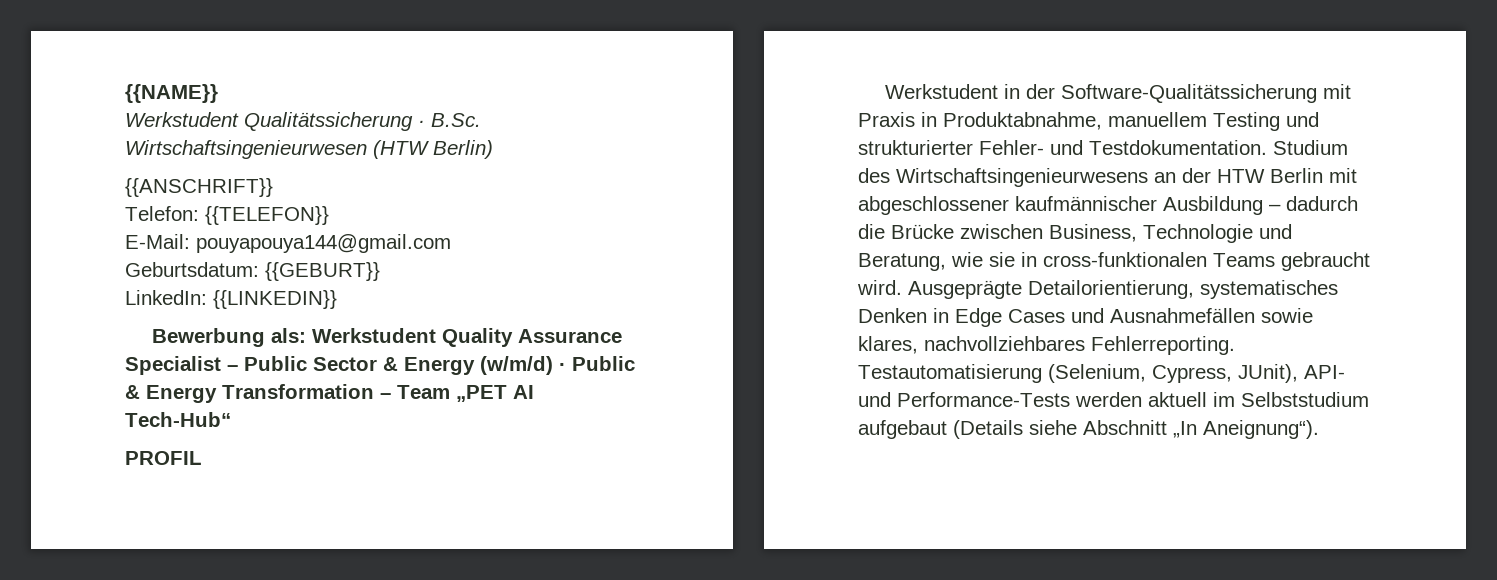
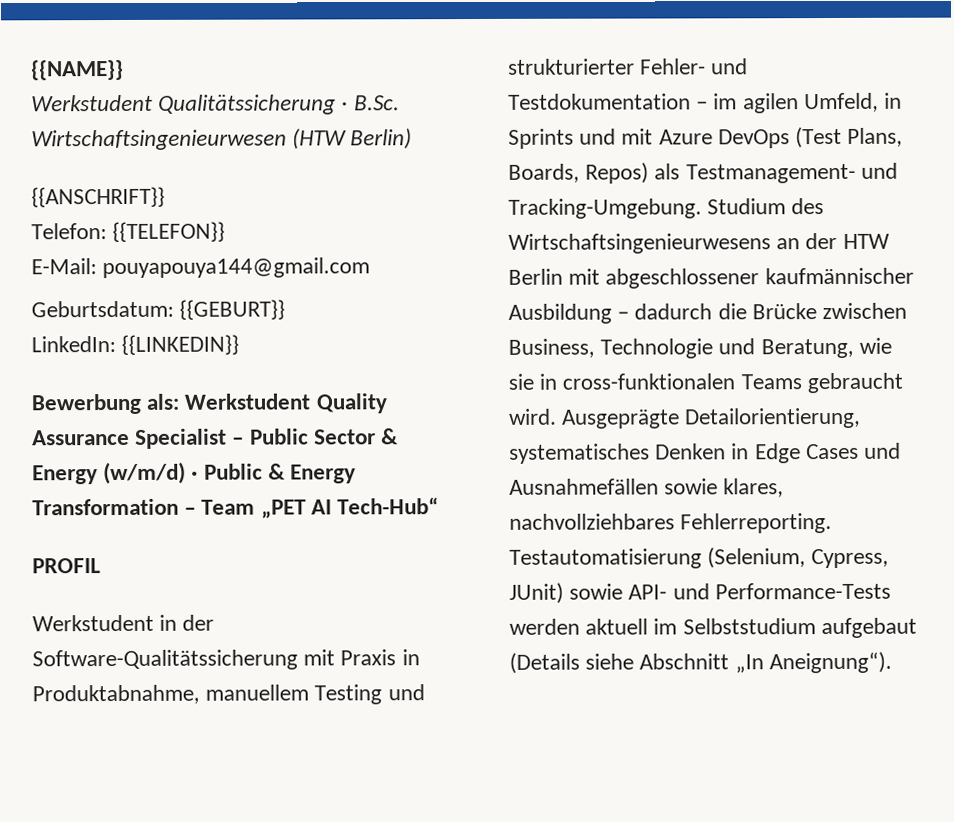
[1089,140,1267,155] Testdokumentation. -> [508,92,903,114] [508,126,904,149] [508,162,898,184] [508,198,702,219] Testdokumentation – im agilen Umfeld, in Sprints und mit Azure DevOps (Test Plans, Boards, Repos) als Testmanagement- und Tracking-Umgebung.
[1238,364,1298,383] JUnit), -> [509,582,624,604] JUnit) sowie

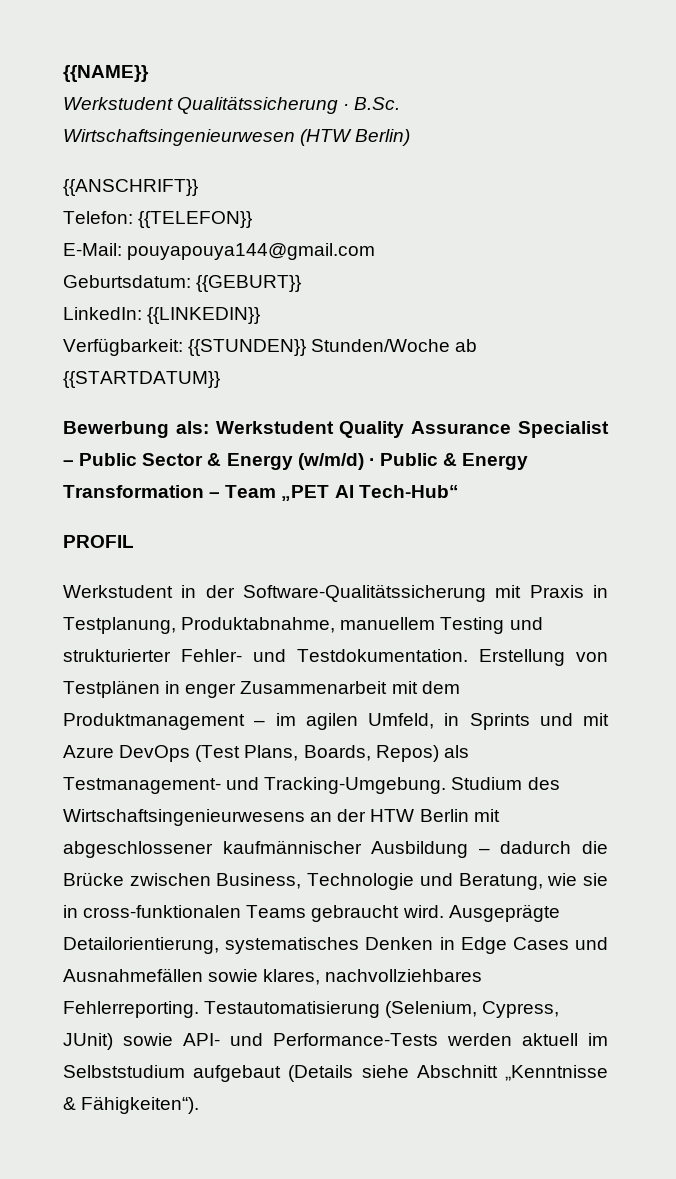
(240, 344) none -> [63,338,478,356] [63,371,220,388] // Verfügbarkeit: {{STUNDEN}} Stunden/Woche ab {{STARTDATUM}}
(420, 657) none -> [63,617,176,634] Testplanung,
[508,93,691,110] Testdokumentation -> [297,649,608,666] [63,680,460,698] [63,713,245,730] Testdokumentation. Erstellung von Testplänen in enger Zusammenarbeit mit dem Produktmanagement
[734,651,892,674] „In Aneignung“). -> [505,1065,608,1081] [63,1096,200,1114] „Kenntnisse & Fähigkeiten“).

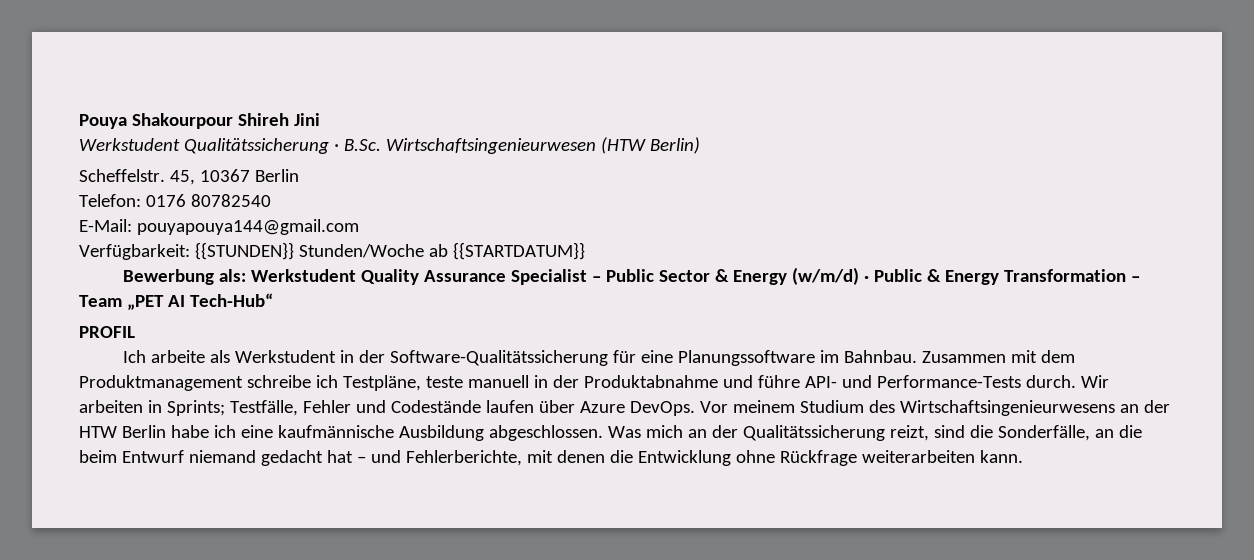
[63,65,149,82] {{NAME}} -> [79,113,320,129] Pouya Shakourpour Shireh Jini
[63,179,198,196] {{ANSCHRIFT}} -> [79,169,299,185] Scheffelstr. 45, 10367 Berlin
[138,211,253,228] {{TELEFON}} -> [145,194,271,207] 0176 80782540
[63,275,302,292] [63,307,261,324] // Geburtsdatum: {{GEBURT}} // LinkedIn: {{LINKEDIN}} -> (359, 227) none
(134, 541) none -> [123,350,231,363] Ich arbeite als
[495,585,608,598] [63,617,543,634] [63,649,608,666] [63,680,460,698] [63,713,609,730] [63,745,469,762] [63,777,447,794] mit Praxis in Testplanung, Produktabnahme, manuellem Testing und strukturierter Fehler- und Testdokumentation. Erstellung von Testplänen in enger Zusammenarbeit mit dem Produktmanagement – im agilen Umfeld, in Sprints und mit Azure DevOps (Test Plans, Boards, Repos) als Testmanagement- und Tracking-Umgebung. -> [613,350,1076,366] [79,375,1109,391] [79,400,795,416] für eine Planungssoftware im Bahnbau. Zusammen mit dem Produktmanagement schreibe ich Testpläne, teste manuell in der Produktabnahme und führe API- und Performance-Tests durch. Wir arbeiten in Sprints; Testfälle, Fehler und Codestände laufen über Azure DevOps. Vor meinem
[473,809,500,822] [63,840,609,858] [63,872,608,890] [63,904,560,922] [63,937,609,954] [63,968,483,985] [63,1001,560,1018] [63,1033,608,1050] [63,1065,608,1082] [63,1096,200,1114] mit abgeschlossener kaufmännischer Ausbildung – dadurch die Brücke zwischen Business, Technologie und Beratung, wie sie in cross-funktionalen Teams gebraucht wird. Ausgeprägte Detailorientierung, systematisches Denken in Edge Cases und Ausnahmefällen sowie klares, nachvollziehbares Fehlerreporting. Testautomatisierung (Selenium, Cypress, JUnit) sowie API- und Performance-Tests werden aktuell im Selbststudium aufgebaut (Details siehe Abschnitt „Kenntnisse & Fähigkeiten“). -> [170,425,1142,441] [79,450,1023,466] habe ich eine kaufmännische Ausbildung abgeschlossen. Was mich an der Qualitätssicherung reizt, sind die Sonderfälle, an die beim Entwurf niemand gedacht hat – und Fehlerberichte, mit denen die Entwicklung ohne Rückfrage weiterarbeiten kann.

